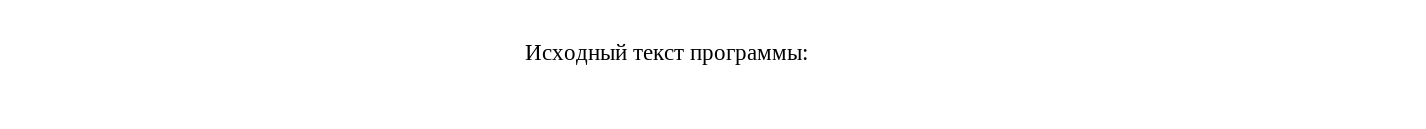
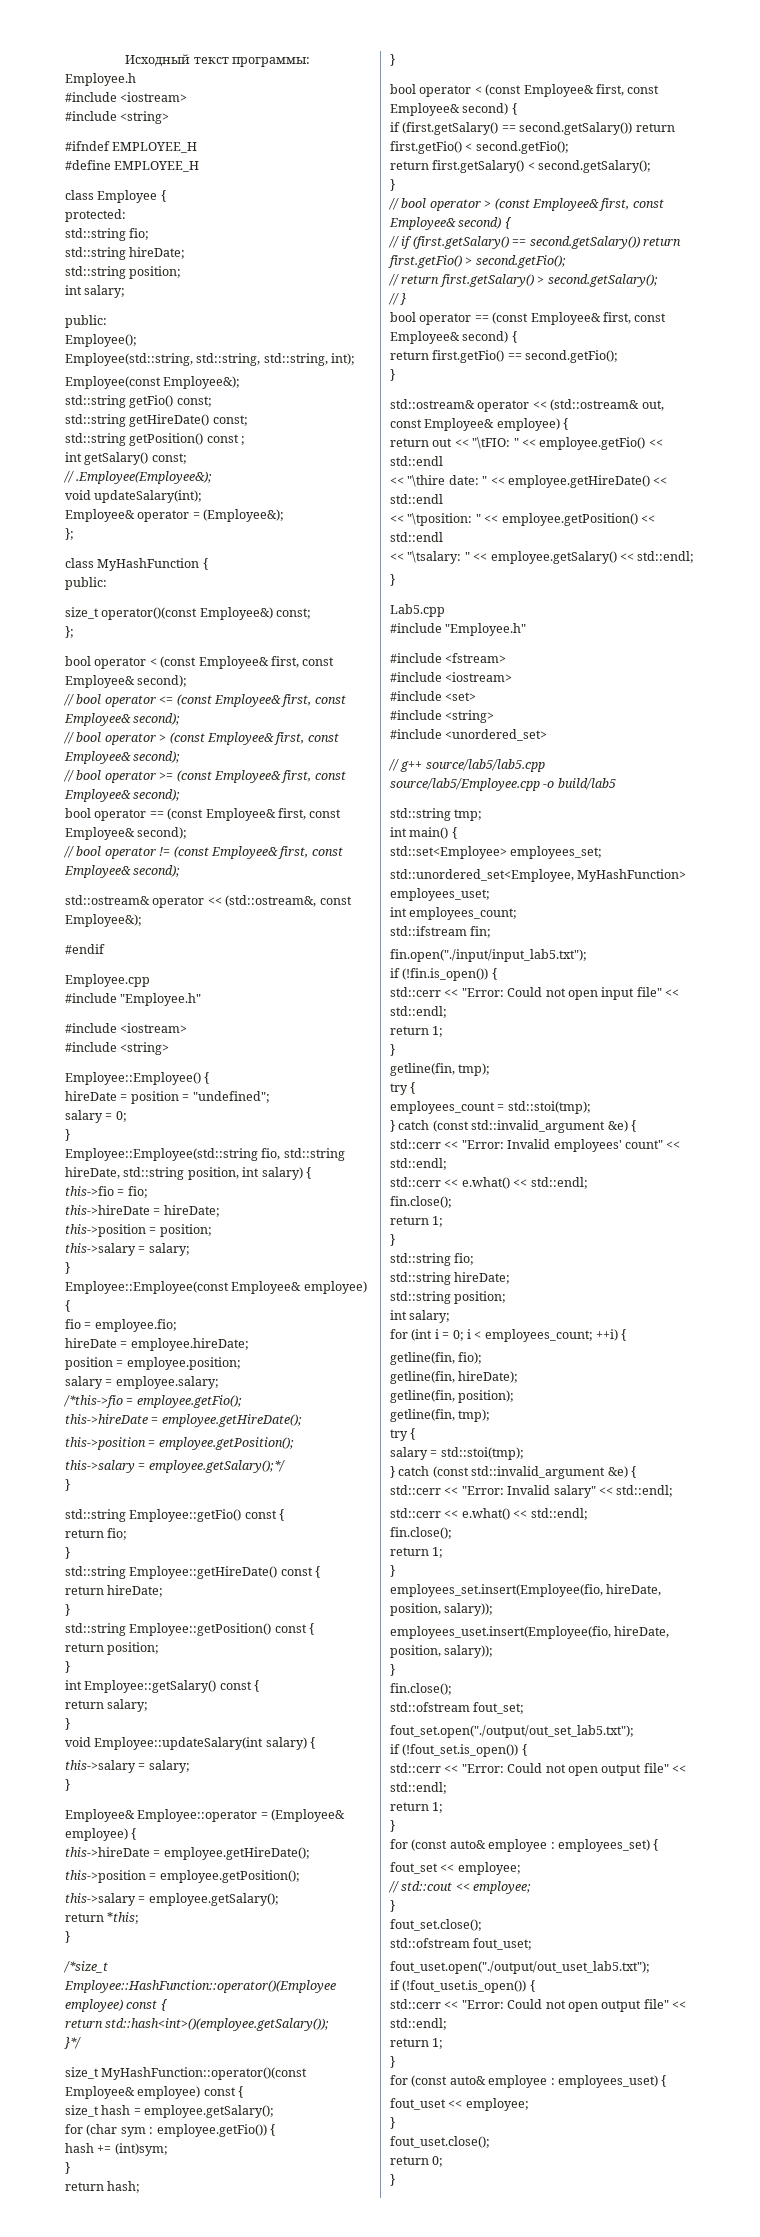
(809, 57) none -> [65,73,136,86] [65,92,188,102] [65,111,170,124] [65,141,198,153] [65,160,200,172] [65,190,166,203] [65,209,126,222] [65,228,150,241] [65,247,186,260] [65,266,182,279] [65,285,126,298] [65,315,107,328] [65,334,137,347] [65,353,356,366] [65,376,241,389] [65,395,212,408] [65,414,248,427] [65,433,246,446] [65,452,187,465] [63,471,213,484] [65,490,203,503] [65,509,285,522] [65,528,74,540] [65,558,208,571] [65,577,107,590] [65,607,312,620] [65,626,74,638] [65,656,335,669] [65,675,188,688] [63,694,346,707] [64,713,181,726] [63,732,339,745] [64,751,181,764] [63,770,346,783] [64,789,181,802] [65,808,342,821] [65,827,188,840] [63,846,343,859] [64,865,181,878] [65,895,352,908] [65,914,142,927] [65,944,105,954] [65,974,150,987] [65,993,202,1006] [65,1023,188,1033] [65,1042,170,1055] [65,1072,210,1085] [65,1091,270,1104] [65,1110,127,1123] [65,1129,70,1141] [65,1148,345,1161] [65,1167,311,1180] [65,1186,148,1198] [65,1205,220,1217] [65,1224,212,1237] [65,1243,190,1256] [65,1262,70,1274] [65,1281,367,1294] [65,1300,70,1312] [65,1319,177,1332] [65,1338,249,1351] [65,1357,241,1370] [65,1376,219,1389] [63,1395,242,1408] [65,1414,302,1427] [65,1437,294,1450] [65,1460,285,1473] [65,1479,70,1491] [65,1509,285,1522] [65,1528,128,1540] [65,1547,70,1559] [65,1566,321,1579] [65,1585,164,1597] [65,1604,70,1616] [65,1623,315,1636] [65,1642,160,1655] [65,1661,70,1673] [65,1680,260,1693] [65,1699,149,1712] [65,1718,70,1730] [65,1737,316,1750] [65,1760,190,1773] [65,1779,70,1791] [65,1809,346,1822] [65,1828,137,1841] [65,1847,310,1860] [65,1870,300,1883] [65,1893,279,1906] [65,1912,140,1924] [65,1931,70,1943] [63,1961,108,1973] [64,1980,336,1993] [65,1999,168,2012] [65,2018,330,2031] [64,2037,81,2049] [65,2067,308,2080] [65,2086,244,2099] [65,2105,275,2118] [65,2124,275,2137] [65,2143,168,2156] [65,2162,70,2174] [65,2181,141,2193] [390,54,395,66] [390,84,660,97] [390,103,517,116] [390,122,675,135] [390,141,569,154] [390,160,652,173] [390,179,395,191] [388,198,664,211] [389,217,512,230] [388,236,681,249] [388,255,566,268] [388,274,658,287] [388,293,407,305] [390,312,667,325] [390,331,517,344] [390,350,619,363] [390,369,395,381] [390,399,664,412] [390,418,569,431] [390,437,663,450] [390,456,443,466] [390,475,668,488] [390,494,443,504] [390,513,655,526] [390,532,443,542] [390,551,695,564] [390,574,395,586] [390,604,445,617] [390,623,527,636] [390,653,507,663] [390,672,513,682] [390,691,477,701] [390,710,495,723] [390,729,548,741] [388,759,545,772] [390,778,616,791] [390,808,483,821] [390,827,457,839] [390,846,603,859] [390,869,687,882] [390,888,490,901] [390,907,518,920] [390,926,492,938] [390,949,587,962] [390,968,497,981] [390,987,679,1000] [390,1006,447,1018] [390,1026,444,1037] [390,1044,395,1056] [390,1063,491,1076] [390,1082,416,1095] [390,1101,591,1114] [390,1120,636,1133] [390,1139,681,1152] [390,1158,447,1170] [390,1177,588,1189] [390,1196,452,1208] [390,1216,444,1227] [390,1234,395,1246] [390,1253,475,1266] [390,1272,511,1285] [390,1291,507,1304] [390,1310,451,1323] [390,1329,627,1342] [390,1352,483,1365] [390,1371,519,1384] [390,1390,515,1403] [390,1409,491,1422] [390,1428,416,1441] [390,1447,524,1460] [390,1466,636,1479] [390,1485,674,1498] [390,1508,588,1520] [390,1527,452,1539] [390,1547,444,1558] [390,1565,395,1577] [390,1584,662,1597] [390,1603,494,1616] [390,1626,670,1639] [390,1645,494,1658] [390,1664,395,1676] [390,1683,452,1695] [390,1702,525,1714] [390,1725,634,1738] [390,1744,527,1757] [390,1763,686,1776] [390,1782,447,1794] [390,1802,444,1813] [390,1820,395,1832] [390,1839,659,1852] [390,1862,521,1875] [388,1881,532,1894] [390,1900,395,1912] [390,1919,482,1931] [390,1938,533,1950] [390,1961,650,1974] [390,1980,535,1993] [390,1999,686,2012] [390,2018,447,2030] [390,2038,444,2049] [390,2056,395,2068] [390,2075,667,2088] [390,2098,529,2111] [390,2117,395,2129] [390,2136,490,2148] [390,2156,444,2167] [390,2174,395,2186] // Employee.h // #include <iostream> // #include <string> // #ifndef EMPLOYEE_H // #define EMPLOYEE_H // class Employee { // protected: // std::string fio; // std::string hireDate; // std::string position; // int salary; // public: // Employee(); // Employee(std::string, std::string, std::string, int); // Employee(const Employee&); // std::string getFio() const; // std::string getHireDate() const; // std::string getPosition() const ; // int getSalary() const; // // .Employee(Employee&); // void updateSalary(int); // Employee& operator = (Employee&); // }; // class MyHashFunction { // public: // size_t operator()(const Employee&) const; // }; // bool operator < (const Employee& first, const Employee& second); // // bool operator <= (const Employee& first, const Employee& second); // // bool operator > (const Employee& first, const Employee& second); // // bool operator >= (const Employee& first, const Employee& second); // bool operator == (const Employee& first, const Employee& second); // // bool operator != (const Employee& first, const Employee& second); // std::ostream& operator << (std::ostream&, const Employee&); // #endif // Employee.cpp // #include "Employee.h" // #include <iostream> // #include <string> // Employee::Employee() { // hireDate = position = "undefined"; // salary = 0; // } // Employee::Employee(std::string fio, std::string hireDate, std::string position, int salary) { // this->fio = fio; // this->hireDate = hireDate; // this->position = position; // this->salary = salary; // } // Employee::Employee(const Employee& employee) { // fio = employee.fio; // hireDate = employee.hireDate; // position = employee.position; // salary = employee.salary; // /*this->fio = employee.getFio(); // this->hireDate = employee.getHireDate(); // this->position = employee.getPosition(); // this->salary = employee.getSalary();*/ // } // std::string Employee::getFio() const { // return fio; // } // std::string Employee::getHireDate() const { // return hireDate; // } // std::string Employee::getPosition() const { // return position; // } // int Employee::getSalary() const { // return salary; // } // void Employee::updateSalary(int salary) { // this->salary = salary; // } // Employee& Employee::operator = (Employee& employee) { // this->hireDate = employee.getHireDate(); // this->position = employee.getPosition(); // this->salary = employee.getSalary(); // return *this; // } // /*size_t Employee::HashFunction::operator()(Employee employee) const { // return std::hash<int>()(employee.getSalary()); // }*/ // size_t MyHashFunction::operator()(const Employee& employee) const { // size_t hash = employee.getSalary(); // for (char sym : employee.getFio()) { // hash += (int)sym; // } // return hash; // } // bool operator < (const Employee& first, const Employee& second) { // if (first.getSalary() == second.getSalary()) return first.getFio() < second.getFio(); // return first.getSalary() < second.getSalary(); // } // // bool operator > (const Employee& first, const Employee& second) { // // if (first.getSalary() == second.getSalary()) return first.getFio() > second.getFio(); // // return first.getSalary() > second.getSalary(); // // } // bool operator == (const Employee& first, const Employee& second) { // return first.getFio() == second.getFio(); // } // std::ostream& operator << (std::ostream& out, const Employee& employee) { // return out << "\tFIO: " << employee.getFio() << std::endl // << "\thire date: " << employee.getHireDate() << std::endl // << "\tposition: " << employee.getPosition() << std::endl // << "\tsalary: " << employee.getSalary() << std::endl; // } // Lab5.cpp // #include "Employee.h" // #include <fstream> // #include <iostream> // #include <set> // #include <string> // #include <unordered_set> // // g++ source/lab5/lab5.cpp source/lab5/Employee.cpp -o build/lab5 // std::string tmp; // int main() { // std::set<Employee> employees_set; // std::unordered_set<Employee, MyHashFunction> employees_uset; // int employees_count; // std::ifstream fin; // fin.open("./input/input_lab5.txt"); // if (!fin.is_open()) { // std::cerr << "Error: Could not open input file" << std::endl; // return 1; // } // getline(fin, tmp); // try { // employees_count = std::stoi(tmp); // } catch (const std::invalid_argument &e) { // std::cerr << "Error: Invalid employees' count" << std::endl; // std::cerr << e.what() << std::endl; // fin.close(); // return 1; // } // std::string fio; // std::string hireDate; // std::string position; // int salary; // for (int i = 0; i < employees_count; ++i) { // getline(fin, fio); // getline(fin, hireDate); // getline(fin, position); // getline(fin, tmp); // try { // salary = std::stoi(tmp); // } catch (const std::invalid_argument &e) { // std::cerr << "Error: Invalid salary" << std::endl; // std::cerr << e.what() << std::endl; // fin.close(); // return 1; // } // employees_set.insert(Employee(fio, hireDate, position, salary)); // employees_uset.insert(Employee(fio, hireDate, position, salary)); // } // fin.close(); // std::ofstream fout_set; // fout_set.open("./output/out_set_lab5.txt"); // if (!fout_set.is_open()) { // std::cerr << "Error: Could not open output file" << std::endl; // return 1; // } // for (const auto& employee : employees_set) { // fout_set << employee; // // std::cout << employee; // } // fout_set.close(); // std::ofstream fout_uset; // fout_uset.open("./output/out_uset_lab5.txt"); // if (!fout_uset.is_open()) { // std::cerr << "Error: Could not open output file" << std::endl; // return 1; // } // for (const auto& employee : employees_uset) { // fout_uset << employee; // } // fout_uset.close(); // return 0; // }

